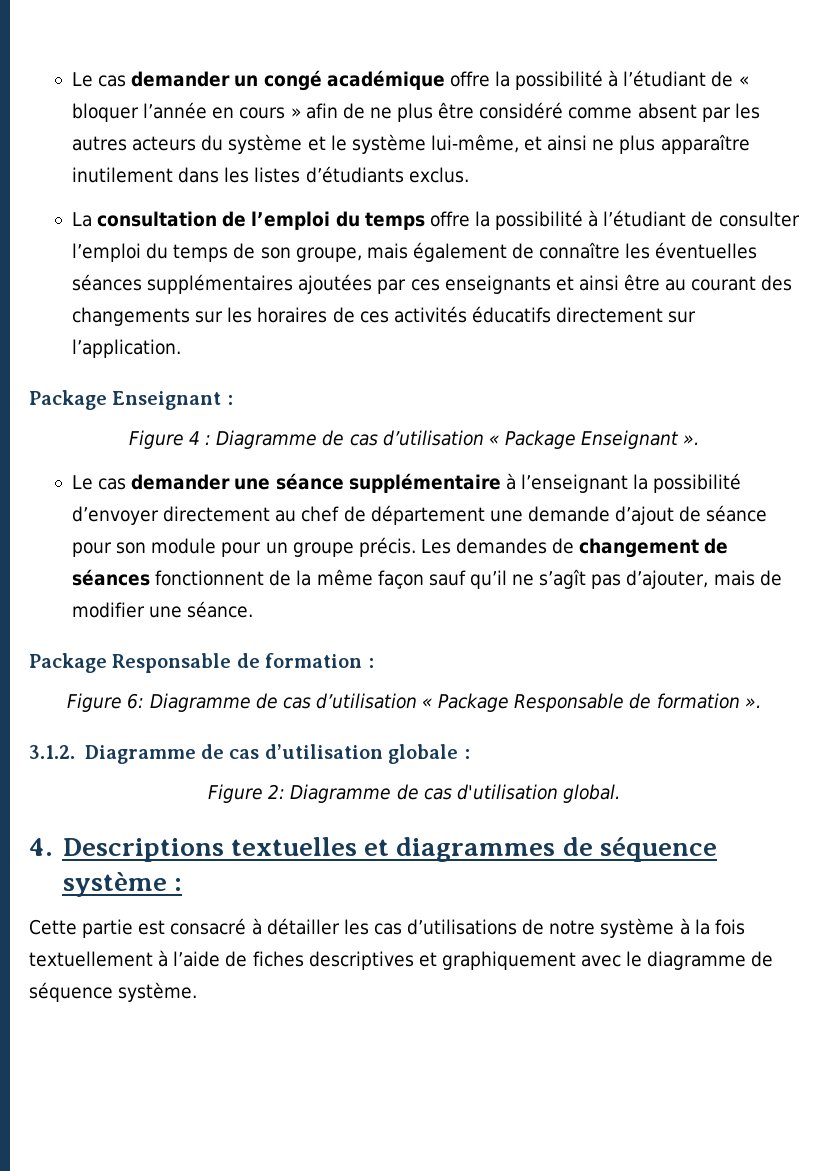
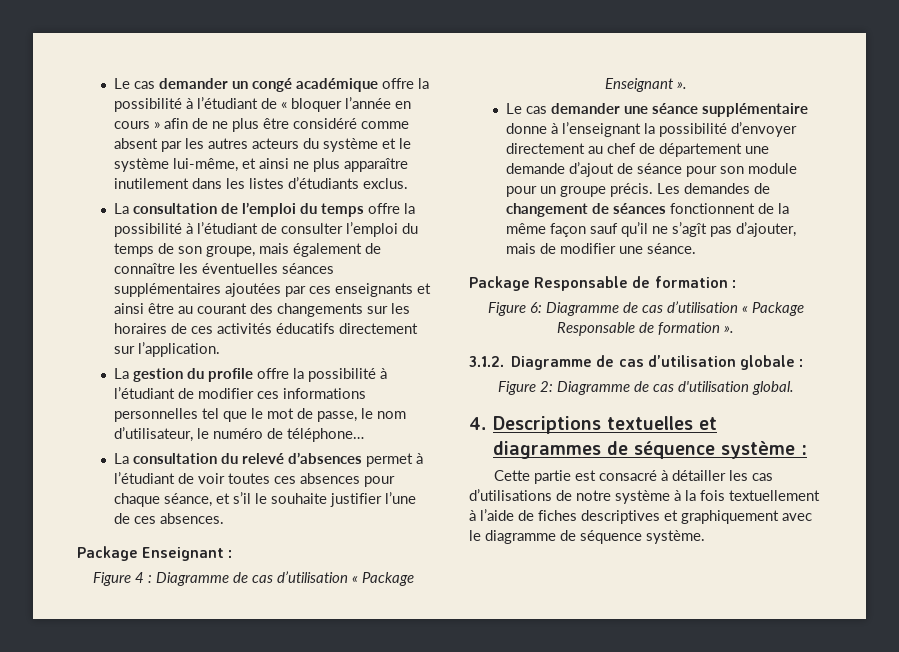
(182, 348) none -> [113,368,387,382] [113,387,366,399] [113,408,406,422] [113,427,364,442] [113,452,423,467] [113,472,395,487] [113,492,416,507] [113,513,224,524] // La gestion du profile offre la possibilité à l’étudiant de modifier ces informations personnelles tel que le mot de passe, le nom d’utilisateur, le numéro de téléphone… // La consultation du relevé d’absences permet à l’étudiant de voir toutes ces absences pour chaque séance, et s’il le souhaite justifier l’une de ces absences.
(501, 483) none -> [505,123,547,134] donne

